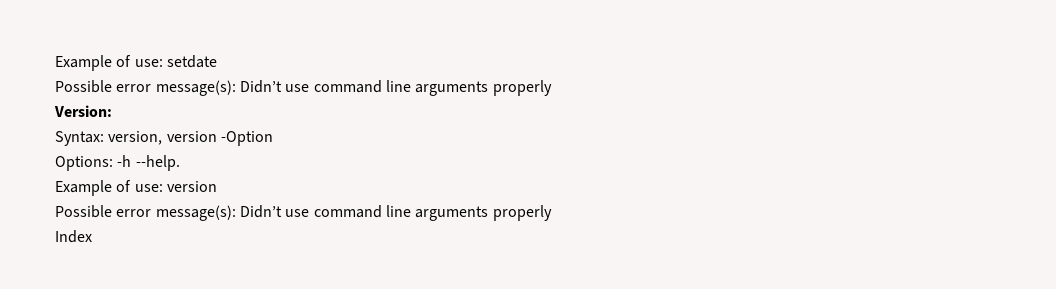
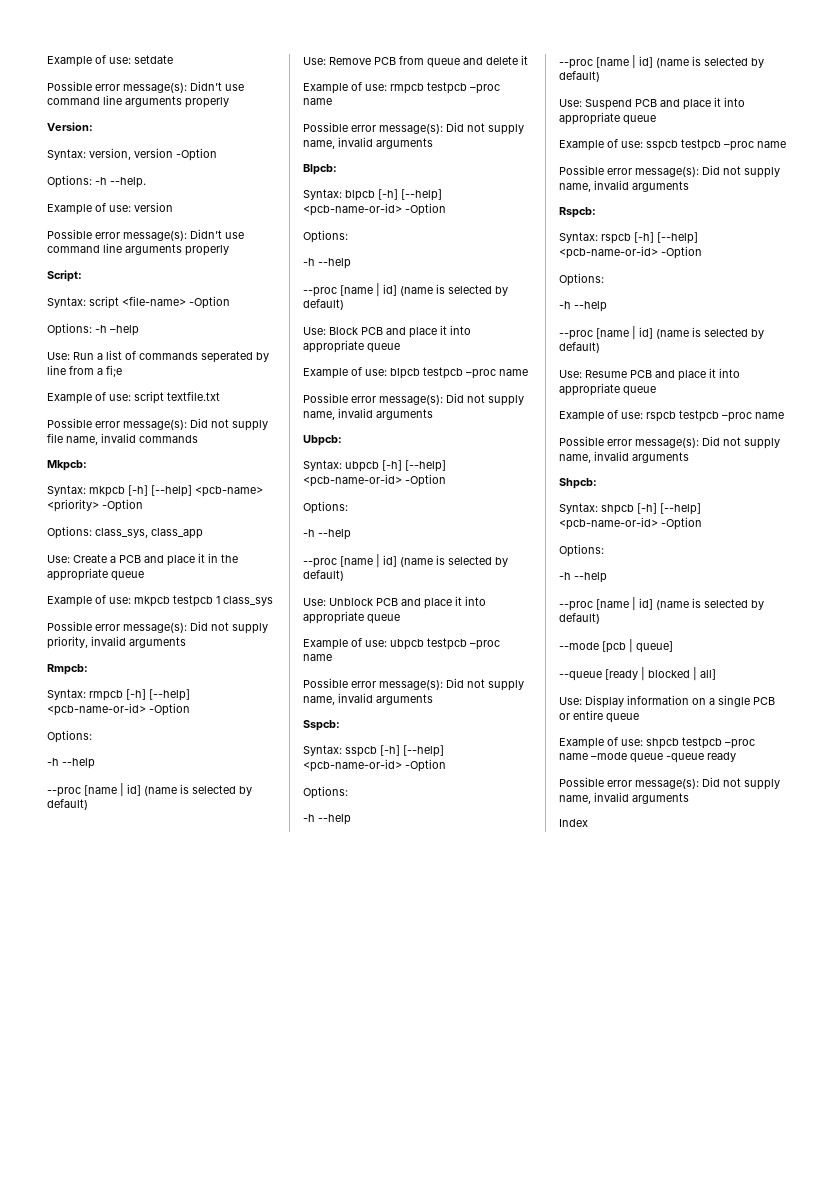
(552, 213) none -> [47,270,82,282] [47,296,230,309] [47,323,139,336] [47,350,269,363] [47,365,122,377] [47,391,220,404] [47,418,268,431] [47,433,198,445] [47,460,87,471] [47,485,263,497] [47,499,143,512] [47,526,203,539] [47,553,238,566] [47,568,144,581] [47,595,273,607] [47,621,268,634] [47,636,186,649] [47,664,88,675] [47,689,190,701] [47,703,190,716] [47,730,92,743] [47,758,95,769] [47,783,252,797] [47,799,88,810] [303,55,528,68] [303,82,500,94] [303,98,332,105] [303,122,524,135] [303,137,433,149] [303,164,337,175] [303,189,442,201] [303,203,446,216] [303,230,348,243] [303,258,351,269] [303,283,508,297] [303,299,344,310] [303,325,471,338] [303,340,400,353] [303,367,528,379] [303,393,524,406] [303,408,433,420] [303,435,342,446] [303,460,446,472] [303,474,446,487] [303,501,348,514] [303,529,351,540] [303,554,508,568] [303,570,344,581] [303,596,486,609] [303,611,400,624] [303,638,500,650] [303,654,332,661] [303,678,524,691] [303,693,433,705] [303,720,340,731] [303,745,444,757] [303,759,446,772] [303,786,348,799] [303,814,351,825] [559,55,764,69] [559,71,600,82] [559,97,745,110] [559,112,656,125] [559,139,786,151] [559,165,780,178] [559,180,689,192] [559,207,596,218] [559,232,698,244] [559,246,702,259] [559,273,604,286] [559,301,607,312] [559,326,764,340] [559,342,600,353] [559,368,740,381] [559,383,656,396] [559,410,784,422] [559,436,780,449] [559,451,689,463] [559,478,597,489] [559,503,701,515] [559,517,702,530] [559,544,604,557] [559,572,607,583] [559,597,764,611] [559,613,600,624] [559,639,673,653] [559,667,716,681] [559,695,775,708] [559,710,639,723] [559,737,755,749] [559,752,736,763] [559,777,780,790] [559,792,689,804] // Script: // Syntax: script <file-name> -Option // Options: -h –help // Use: Run a list of commands seperated by line from a fi;e // Example of use: script textfile.txt // Possible error message(s): Did not supply file name, invalid commands // Mkpcb: // Syntax: mkpcb [-h] [--help] <pcb-name> <priority> -Option // Options: class_sys, class_app // Use: Create a PCB and place it in the appropriate queue // Example of use: mkpcb testpcb 1 class_sys // Possible error message(s): Did not supply priority, invalid arguments // Rmpcb: // Syntax: rmpcb [-h] [--help] <pcb-name-or-id> -Option // Options: // -h --help // --proc [name | id] (name is selected by default) // Use: Remove PCB from queue and delete it // Example of use: rmpcb testpcb –proc name // Possible error message(s): Did not supply name, invalid arguments // Blpcb: // Syntax: blpcb [-h] [--help] <pcb-name-or-id> -Option // Options: // -h --help // --proc [name | id] (name is selected by default) // Use: Block PCB and place it into appropriate queue // Example of use: blpcb testpcb –proc name // Possible error message(s): Did not supply name, invalid arguments // Ubpcb: // Syntax: ubpcb [-h] [--help] <pcb-name-or-id> -Option // Options: // -h --help // --proc [name | id] (name is selected by default) // Use: Unblock PCB and place it into appropriate queue // Example of use: ubpcb testpcb –proc name // Possible error message(s): Did not supply name, invalid arguments // Sspcb: // Syntax: sspcb [-h] [--help] <pcb-name-or-id> -Option // Options: // -h --help // --proc [name | id] (name is selected by default) // Use: Suspend PCB and place it into appropriate queue // Example of use: sspcb testpcb –proc name // Possible error message(s): Did not supply name, invalid arguments // Rspcb: // Syntax: rspcb [-h] [--help] <pcb-name-or-id> -Option // Options: // -h --help // --proc [name | id] (name is selected by default) // Use: Resume PCB and place it into appropriate queue // Example of use: rspcb testpcb –proc name // Possible error message(s): Did not supply name, invalid arguments // Shpcb: // Syntax: shpcb [-h] [--help] <pcb-name-or-id> -Option // Options: // -h --help // --proc [name | id] (name is selected by default) // --mode [pcb | queue] // --queue [ready | blocked | all] // Use: Display information on a single PCB or entire queue // Example of use: shpcb testpcb –proc name –mode queue -queue ready // Possible error message(s): Did not supply name, invalid arguments

